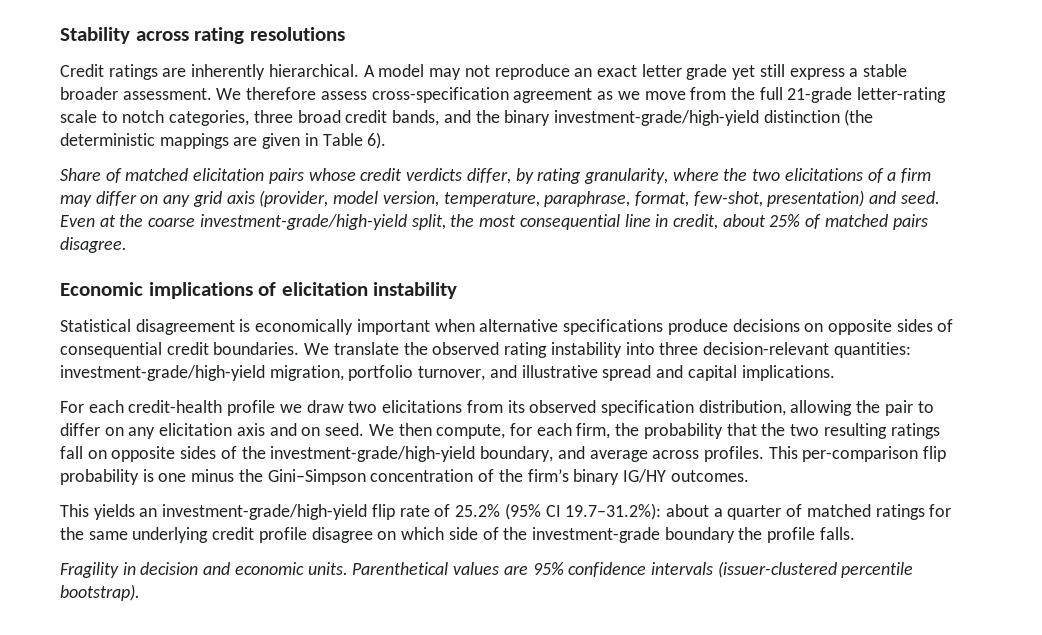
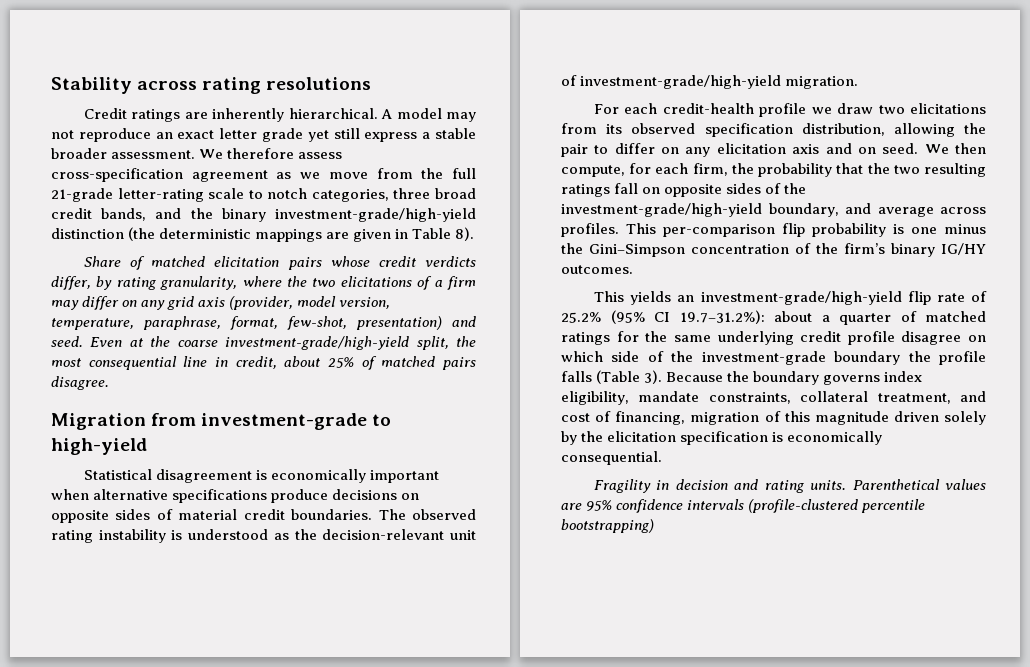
[367,132,387,149] 6). -> [455,227,475,241] 8).
[60,282,458,299] Economic implications of elicitation instability -> [51,413,392,430] [51,438,147,455] Migration from investment-grade to high-yield
[60,342,162,358] consequential -> [178,509,238,520] material
[304,342,911,358] [60,365,835,381] We translate the observed rating instability into three decision-relevant quantities: investment-grade/high-yield migration, portfolio turnover, and illustrative spread and capital implications. -> [378,509,477,520] [51,529,476,543] [561,75,859,89] The observed rating instability is understood as the decision-relevant unit of investment-grade/high-yield migration.
[819,527,855,540] falls. -> [561,370,923,385] [561,391,986,405] [561,411,986,425] [561,431,883,445] [561,451,662,465] falls (Table 3). Because the boundary governs index eligibility, mandate constraints, collateral treatment, and cost of financing, migration of this magnitude driven solely by the elicitation specification is economically consequential.
[234,562,304,575] economic -> [764,480,804,493] rating
[717,561,914,578] [60,584,140,601] (issuer-clustered percentile bootstrap). -> [748,499,926,513] [561,519,654,533] (profile-clustered percentile bootstrapping)

